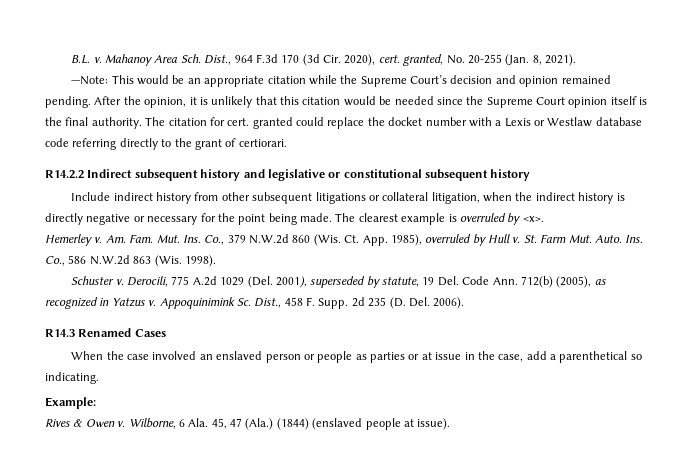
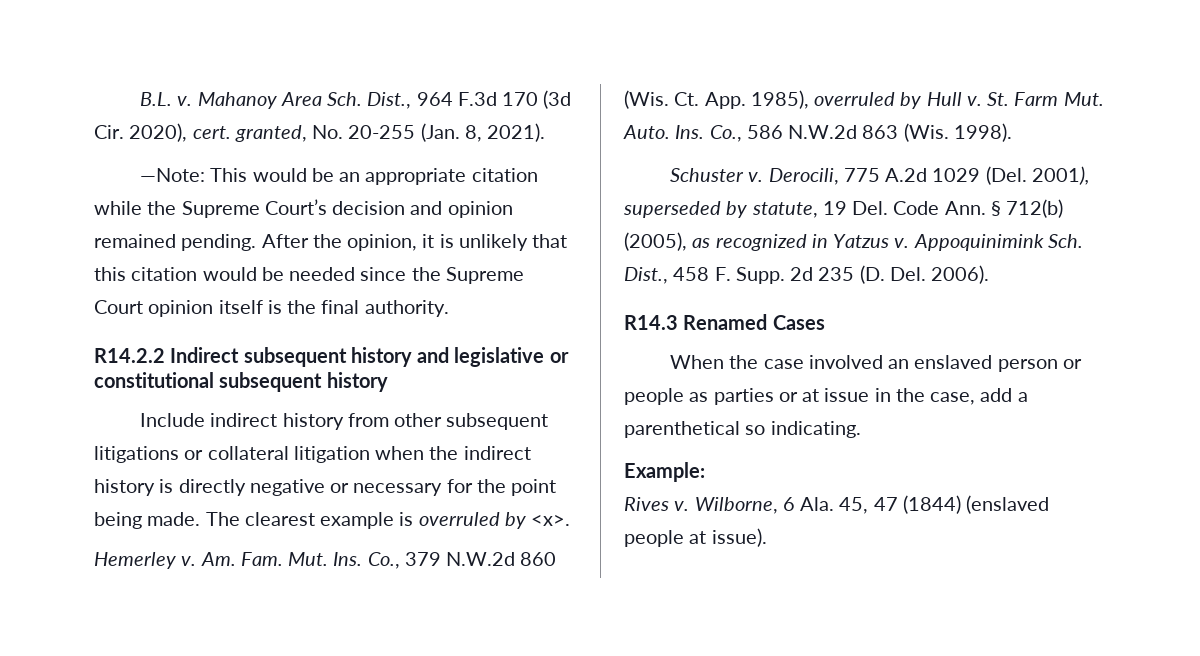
[145,117,642,129] [45,138,287,150] The citation for cert. granted could replace the docket number with a Lexis or Westlaw database code referring directly to the grant of certiorari. -> (449, 308) none
[431,192,480,204] litigation, -> [293,446,370,463] litigation
(518, 281) none -> [990,201,1001,216] §
[236,298,251,306] Sc. -> [1047,234,1083,248] Sch.
[73,419,115,427] & Owen -> (669, 504) none
[245,418,274,430] (Ala.) -> (898, 504) none

